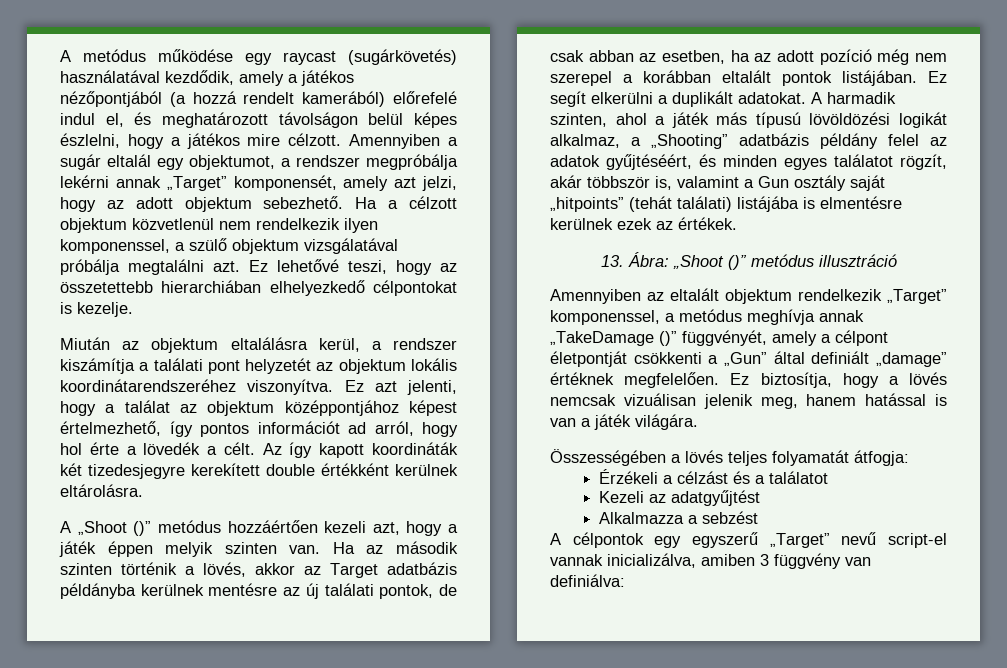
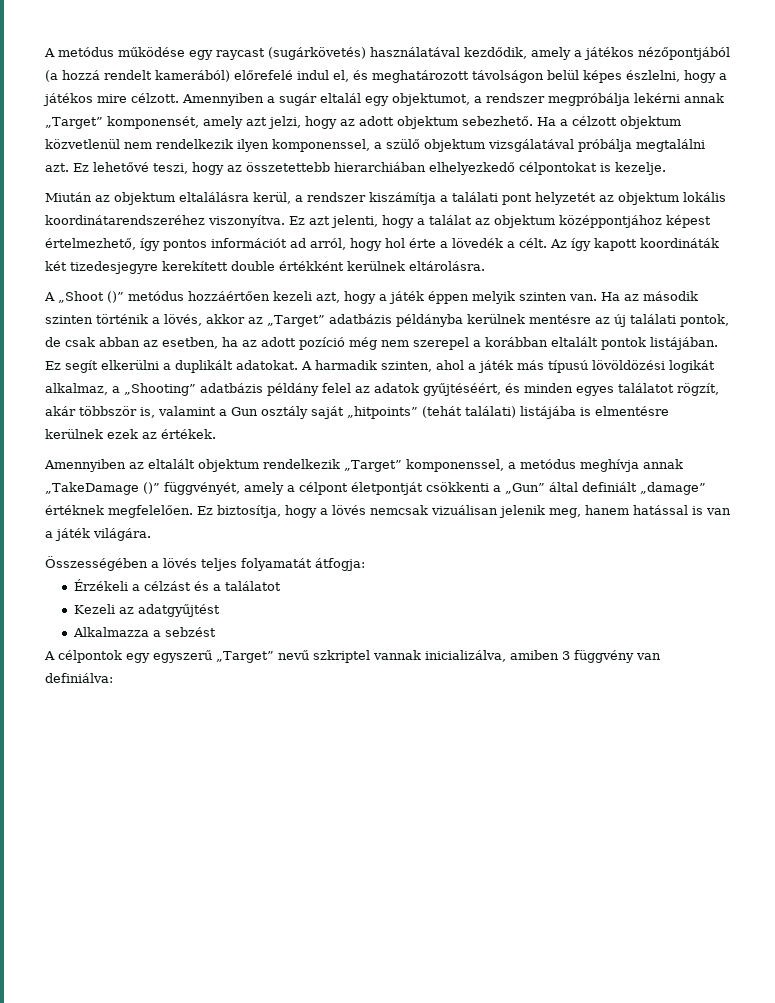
[330,563,378,578] Target -> [267,315,325,327] „Target”
[600,252,897,270] // 13. Ábra: „Shoot ()” metódus illusztráció -> (216, 434) none
[888,533,947,548] script-el -> [312,650,370,663] szkriptel

